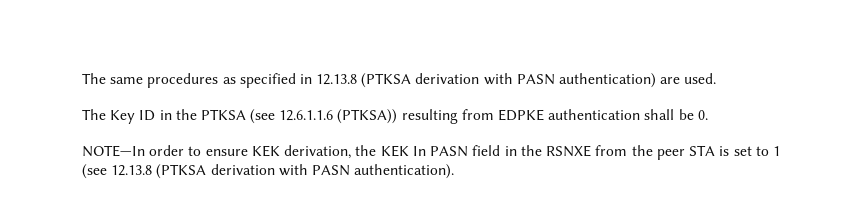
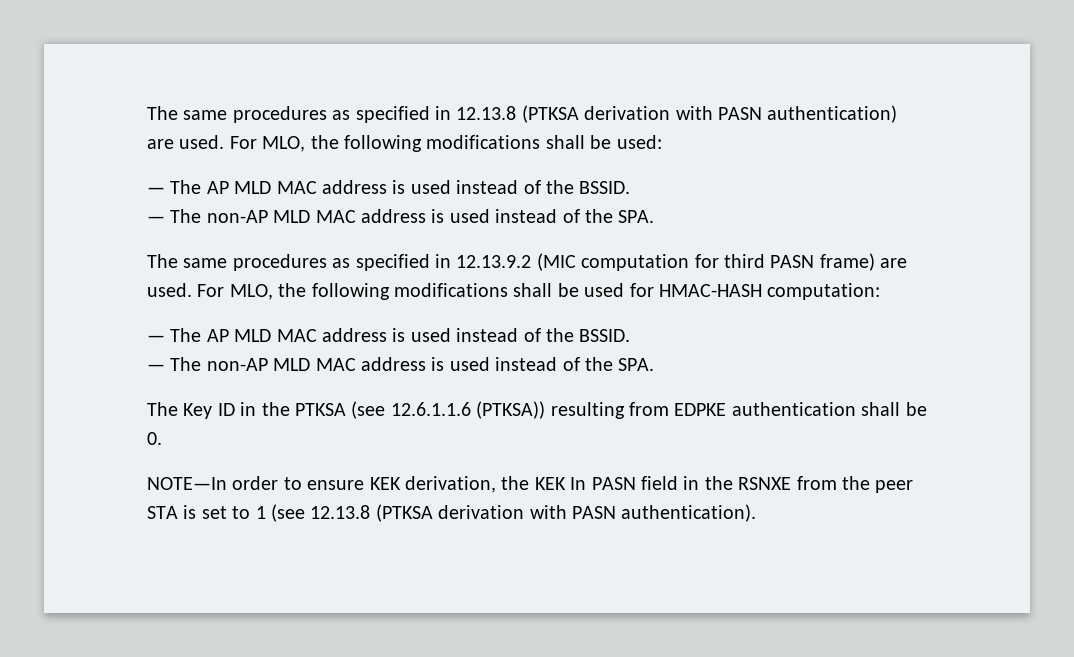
(717, 78) none -> [229,135,662,152] [147,180,631,194] [147,209,655,223] [147,253,908,271] [147,283,881,300] [147,328,631,342] [147,357,655,371] For MLO, the following modifications shall be used: // — The AP MLD MAC address is used instead of the BSSID. // — The non-AP MLD MAC address is used instead of the SPA. // The same procedures as specified in 12.13.9.2 (MIC computation for third PASN frame) are used. For MLO, the following modifications shall be used for HMAC-HASH computation: // — The AP MLD MAC address is used instead of the BSSID. // — The non-AP MLD MAC address is used instead of the SPA.

